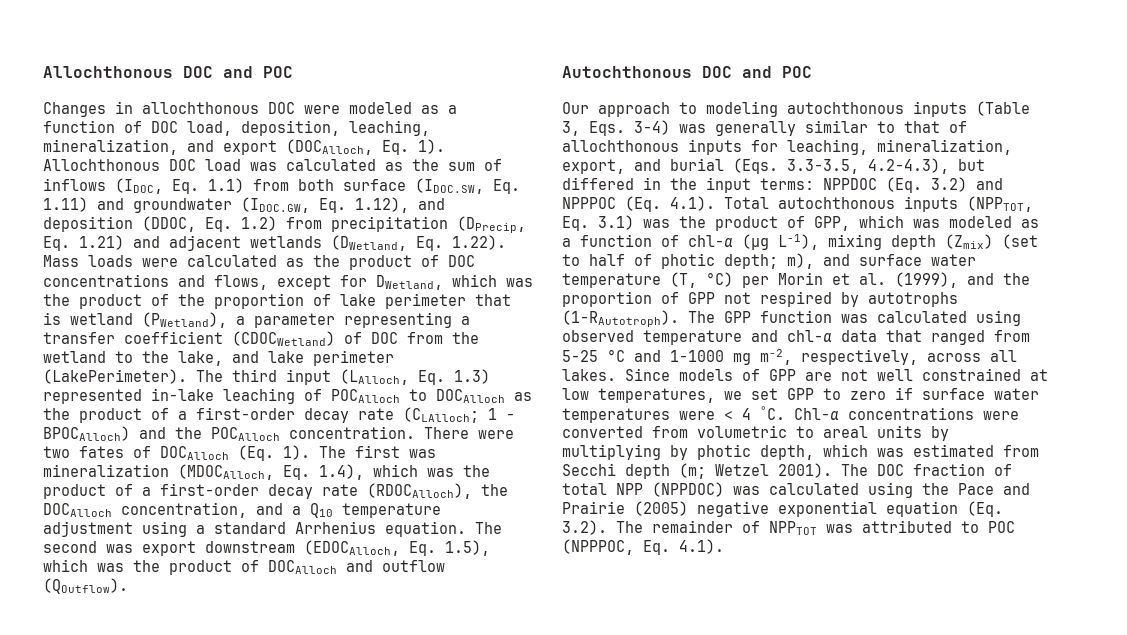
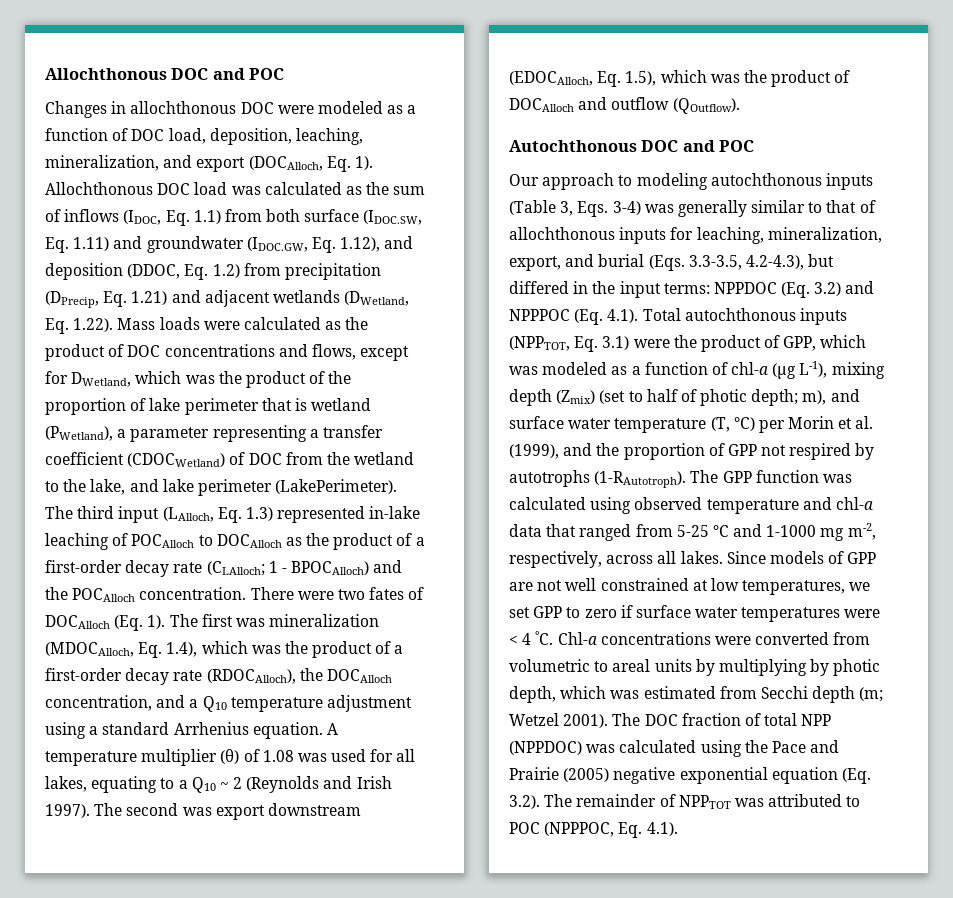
(466, 529) none -> [326,723,338,735] [45,749,416,766] [45,776,392,793] [45,804,90,818] A temperature multiplier (θ) of 1.08 was used for all lakes, equating to a Q10 ~ 2 (Reynolds and Irish 1997).
[643,219,670,228] was -> [633,339,670,348] were

